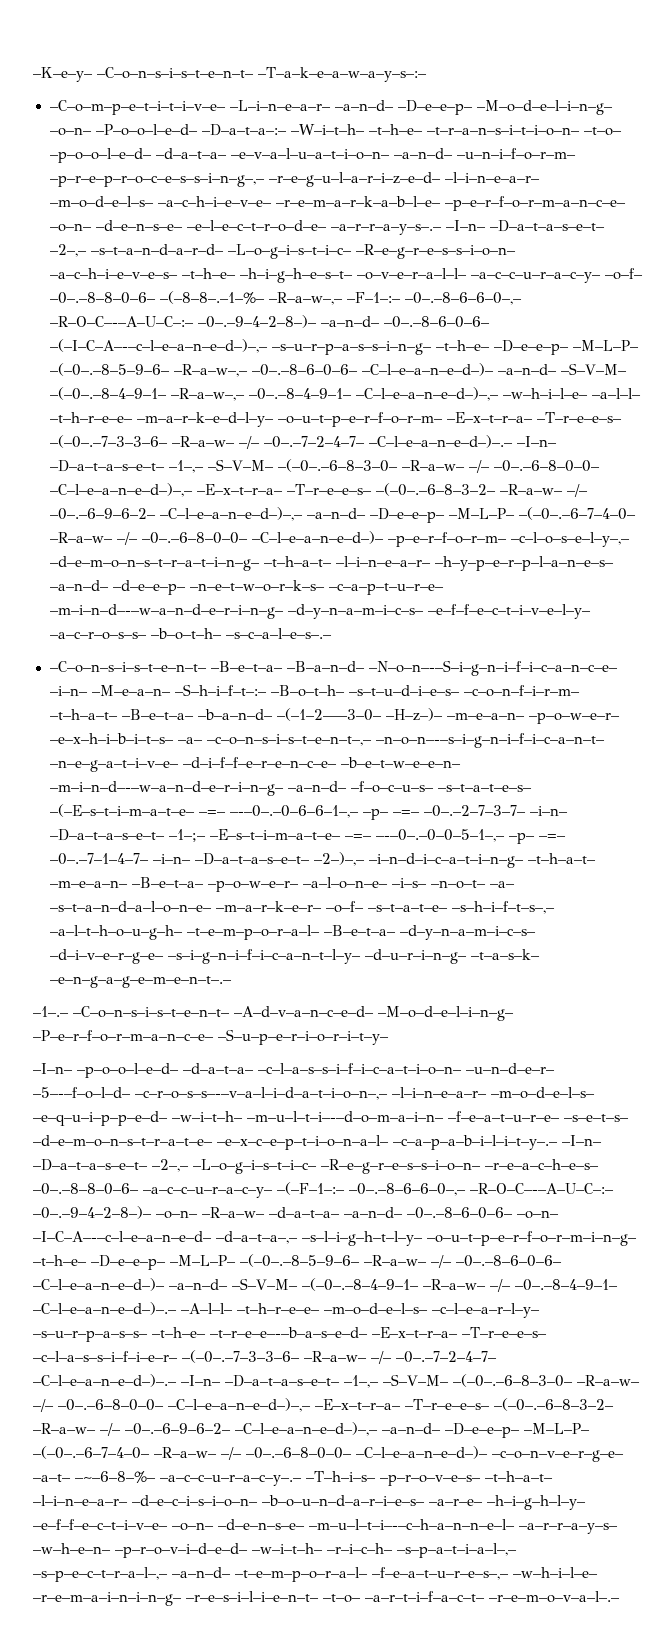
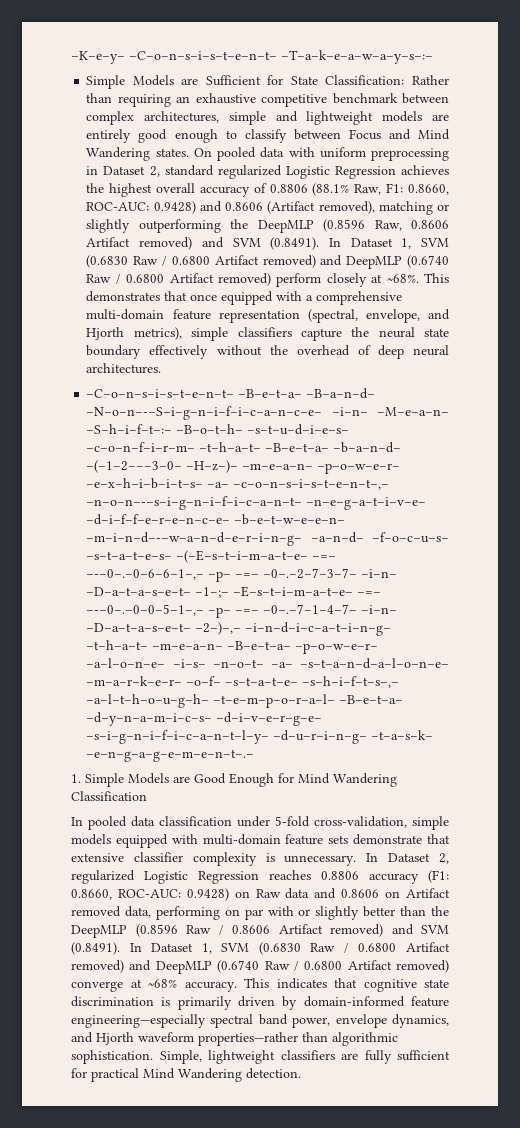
[49,100,613,115] [49,124,622,136] [49,148,576,163] [49,172,540,187] [49,196,626,211] [49,220,605,235] [49,244,516,259] [49,268,643,283] [49,291,522,305] [49,315,490,328] [49,339,639,355] [49,363,627,377] [49,387,641,401] [49,412,622,427] [49,435,557,449] [49,459,600,473] [49,483,588,497] [49,507,636,523] [49,531,630,547] [49,556,614,571] [49,580,444,595] [49,604,591,619] [49,628,332,640] –C–o–m–p–e–t–i–t–i–v–e– –L–i–n–e–a–r– –a–n–d– –D–e–e–p– –M–o–d–e–l–i–n–g– –o–n– –P–o–o–l–e–d– –D–a–t–a–:– –W–i–t–h– –t–h–e– –t–r–a–n–s–i–t–i–o–n– –t–o– –p–o–o–l–e–d– –d–a–t–a– –e–v–a–l–u–a–t–i–o–n– –a–n–d– –u–n–i–f–o–r–m– –p–r–e–p–r–o–c–e–s–s–i–n–g–,– –r–e–g–u–l–a–r–i–z–e–d– –l–i–n–e–a–r– –m–o–d–e–l–s– –a–c–h–i–e–v–e– –r–e–m–a–r–k–a–b–l–e– –p–e–r–f–o–r–m–a–n–c–e– –o–n– –d–e–n–s–e– –e–l–e–c–t–r–o–d–e– –a–r–r–a–y–s–.– –I–n– –D–a–t–a–s–e–t– –2–,– –s–t–a–n–d–a–r–d– –L–o–g–i–s–t–i–c– –R–e–g–r–e–s–s–i–o–n– –a–c–h–i–e–v–e–s– –t–h–e– –h–i–g–h–e–s–t– –o–v–e–r–a–l–l– –a–c–c–u–r–a–c–y– –o–f– –0–.–8–8–0–6– –(–8–8–.–1–%– –R–a–w–,– –F–1–:– –0–.–8–6–6–0–,– –R–O–C–-–A–U–C–:– –0–.–9–4–2–8–)– –a–n–d– –0–.–8–6–0–6– –(–I–C–A–-–c–l–e–a–n–e–d–)–,– –s–u–r–p–a–s–s–i–n–g– –t–h–e– –D–e–e–p– –M–L–P– –(–0–.–8–5–9–6– –R–a–w–,– –0–.–8–6–0–6– –C–l–e–a–n–e–d–)– –a–n–d– –S–V–M– –(–0–.–8–4–9–1– –R–a–w–,– –0–.–8–4–9–1– –C–l–e–a–n–e–d–)–,– –w–h–i–l–e– –a–l–l– –t–h–r–e–e– –m–a–r–k–e–d–l–y– –o–u–t–p–e–r–f–o–r–m– –E–x–t–r–a– –T–r–e–e–s– –(–0–.–7–3–3–6– –R–a–w– –/– –0–.–7–2–4–7– –C–l–e–a–n–e–d–)–.– –I–n– –D–a–t–a–s–e–t– –1–,– –S–V–M– –(–0–.–6–8–3–0– –R–a–w– –/– –0–.–6–8–0–0– –C–l–e–a–n–e–d–)–,– –E–x–t–r–a– –T–r–e–e–s– –(–0–.–6–8–3–2– –R–a–w– –/– –0–.–6–9–6–2– –C–l–e–a–n–e–d–)–,– –a–n–d– –D–e–e–p– –M–L–P– –(–0–.–6–7–4–0– –R–a–w– –/– –0–.–6–8–0–0– –C–l–e–a–n–e–d–)– –p–e–r–f–o–r–m– –c–l–o–s–e–l–y–,– –d–e–m–o–n–s–t–r–a–t–i–n–g– –t–h–a–t– –l–i–n–e–a–r– –h–y–p–e–r–p–l–a–n–e–s– –a–n–d– –d–e–e–p– –n–e–t–w–o–r–k–s– –c–a–p–t–u–r–e– –m–i–n–d–-–w–a–n–d–e–r–i–n–g– –d–y–n–a–m–i–c–s– –e–f–f–e–c–t–i–v–e–l–y– –a–c–r–o–s–s– –b–o–t–h– –s–c–a–l–e–s–.– -> [86,75,449,89] [86,93,449,107] [86,111,449,125] [86,129,450,143] [86,147,450,161] [86,165,449,179] [86,183,449,197] [86,201,450,215] [86,219,449,233] [86,237,449,250] [86,255,449,269] [86,273,449,287] [86,291,403,305] [86,309,450,323] [86,327,449,341] [86,345,449,359] [86,363,162,374] Simple Models are Sufficient for State Classification: Rather than requiring an exhaustive competitive benchmark between complex architectures, simple and lightweight models are entirely good enough to classify between Focus and Mind Wandering states. On pooled data with uniform preprocessing in Dataset 2, standard regularized Logistic Regression achieves the highest overall accuracy of 0.8806 (88.1% Raw, F1: 0.8660, ROC-AUC: 0.9428) and 0.8606 (Artifact removed), matching or slightly outperforming the DeepMLP (0.8596 Raw, 0.8606 Artifact removed) and SVM (0.8491). In Dataset 1, SVM (0.6830 Raw / 0.6800 Artifact removed) and DeepMLP (0.6740 Raw / 0.6800 Artifact removed) perform closely at ~68%. This demonstrates that once equipped with a comprehensive multi-domain feature representation (spectral, envelope, and Hjorth metrics), simple classifiers capture the neural state boundary effectively without the overhead of deep neural architectures.
[33,1006,514,1021] [33,1029,389,1045] [33,1063,555,1078] [33,1087,595,1100] [33,1111,629,1126] [33,1135,602,1150] [33,1159,599,1174] [33,1182,614,1198] [33,1206,559,1219] [33,1231,637,1246] [33,1254,562,1270] [33,1278,618,1292] [33,1302,540,1318] [33,1327,547,1342] [33,1350,497,1364] [33,1374,640,1388] [33,1398,614,1412] [33,1422,590,1438] [33,1446,624,1462] [33,1471,553,1486] [33,1495,586,1510] [33,1519,618,1534] [33,1543,517,1558] [33,1567,598,1582] [33,1591,620,1606] –1–.– –C–o–n–s–i–s–t–e–n–t– –A–d–v–a–n–c–e–d– –M–o–d–e–l–i–n–g– –P–e–r–f–o–r–m–a–n–c–e– –S–u–p–e–r–i–o–r–i–t–y– // –I–n– –p–o–o–l–e–d– –d–a–t–a– –c–l–a–s–s–i–f–i–c–a–t–i–o–n– –u–n–d–e–r– –5–-–f–o–l–d– –c–r–o–s–s–-–v–a–l–i–d–a–t–i–o–n–,– –l–i–n–e–a–r– –m–o–d–e–l–s– –e–q–u–i–p–p–e–d– –w–i–t–h– –m–u–l–t–i–-–d–o–m–a–i–n– –f–e–a–t–u–r–e– –s–e–t–s– –d–e–m–o–n–s–t–r–a–t–e– –e–x–c–e–p–t–i–o–n–a–l– –c–a–p–a–b–i–l–i–t–y–.– –I–n– –D–a–t–a–s–e–t– –2–,– –L–o–g–i–s–t–i–c– –R–e–g–r–e–s–s–i–o–n– –r–e–a–c–h–e–s– –0–.–8–8–0–6– –a–c–c–u–r–a–c–y– –(–F–1–:– –0–.–8–6–6–0–,– –R–O–C–-–A–U–C–:– –0–.–9–4–2–8–)– –o–n– –R–a–w– –d–a–t–a– –a–n–d– –0–.–8–6–0–6– –o–n– –I–C–A–-–c–l–e–a–n–e–d– –d–a–t–a–,– –s–l–i–g–h–t–l–y– –o–u–t–p–e–r–f–o–r–m–i–n–g– –t–h–e– –D–e–e–p– –M–L–P– –(–0–.–8–5–9–6– –R–a–w– –/– –0–.–8–6–0–6– –C–l–e–a–n–e–d–)– –a–n–d– –S–V–M– –(–0–.–8–4–9–1– –R–a–w– –/– –0–.–8–4–9–1– –C–l–e–a–n–e–d–)–.– –A–l–l– –t–h–r–e–e– –m–o–d–e–l–s– –c–l–e–a–r–l–y– –s–u–r–p–a–s–s– –t–h–e– –t–r–e–e–-–b–a–s–e–d– –E–x–t–r–a– –T–r–e–e–s– –c–l–a–s–s–i–f–i–e–r– –(–0–.–7–3–3–6– –R–a–w– –/– –0–.–7–2–4–7– –C–l–e–a–n–e–d–)–.– –I–n– –D–a–t–a–s–e–t– –1–,– –S–V–M– –(–0–.–6–8–3–0– –R–a–w– –/– –0–.–6–8–0–0– –C–l–e–a–n–e–d–)–,– –E–x–t–r–a– –T–r–e–e–s– –(–0–.–6–8–3–2– –R–a–w– –/– –0–.–6–9–6–2– –C–l–e–a–n–e–d–)–,– –a–n–d– –D–e–e–p– –M–L–P– –(–0–.–6–7–4–0– –R–a–w– –/– –0–.–6–8–0–0– –C–l–e–a–n–e–d–)– –c–o–n–v–e–r–g–e– –a–t– –~–6–8–%– –a–c–c–u–r–a–c–y–.– –T–h–i–s– –p–r–o–v–e–s– –t–h–a–t– –l–i–n–e–a–r– –d–e–c–i–s–i–o–n– –b–o–u–n–d–a–r–i–e–s– –a–r–e– –h–i–g–h–l–y– –e–f–f–e–c–t–i–v–e– –o–n– –d–e–n–s–e– –m–u–l–t–i–-–c–h–a–n–n–e–l– –a–r–r–a–y–s– –w–h–e–n– –p–r–o–v–i–d–e–d– –w–i–t–h– –r–i–c–h– –s–p–a–t–i–a–l–,– –s–p–e–c–t–r–a–l–,– –a–n–d– –t–e–m–p–o–r–a–l– –f–e–a–t–u–r–e–s–,– –w–h–i–l–e– –r–e–m–a–i–n–i–n–g– –r–e–s–i–l–i–e–n–t– –t–o– –a–r–t–i–f–a–c–t– –r–e–m–o–v–a–l–.– -> [71,773,397,787] [71,791,147,801] [71,816,449,830] [71,834,450,848] [71,852,449,866] [71,870,449,884] [71,888,451,901] [71,906,449,920] [71,924,449,938] [71,942,450,955] [71,960,449,974] [71,978,449,992] [71,996,449,1010] [71,1014,449,1028] [71,1032,398,1046] [71,1050,450,1064] [71,1068,301,1082] 1. Simple Models are Good Enough for Mind Wandering Classification // In pooled data classification under 5-fold cross-validation, simple models equipped with multi-domain feature sets demonstrate that extensive classifier complexity is unnecessary. In Dataset 2, regularized Logistic Regression reaches 0.8806 accuracy (F1: 0.8660, ROC-AUC: 0.9428) on Raw data and 0.8606 on Artifact removed data, performing on par with or slightly better than the DeepMLP (0.8596 Raw / 0.8606 Artifact removed) and SVM (0.8491). In Dataset 1, SVM (0.6830 Raw / 0.6800 Artifact removed) and DeepMLP (0.6740 Raw / 0.6800 Artifact removed) converge at ~68% accuracy. This indicates that cognitive state discrimination is primarily driven by domain-informed feature engineering—especially spectral band power, envelope dynamics, and Hjorth waveform properties—rather than algorithmic sophistication. Simple, lightweight classifiers are fully sufficient for practical Mind Wandering detection.

